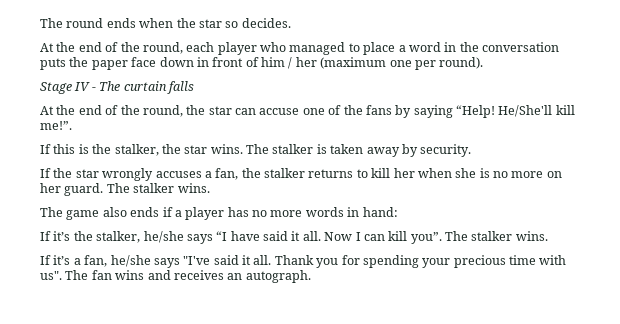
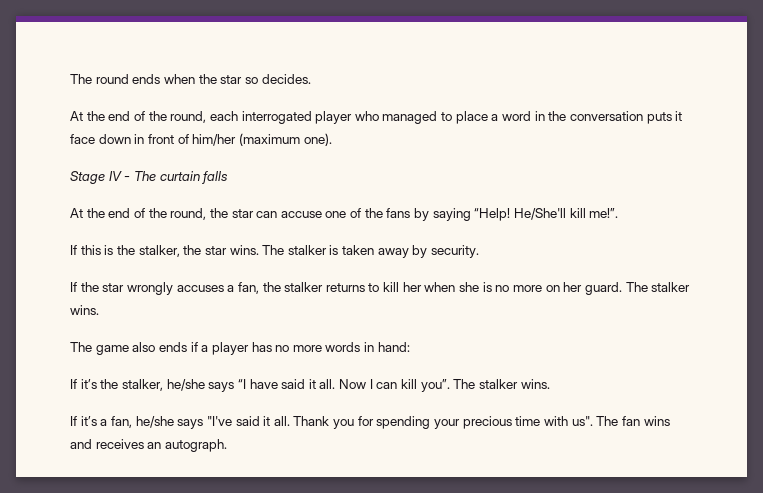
(215, 47) none -> [241,111,312,124] interrogated
[69,57,128,70] the paper -> [675,111,683,121] it
[261,57,484,70] him / her (maximum one per round). -> [192,133,332,146] him/her (maximum one).

